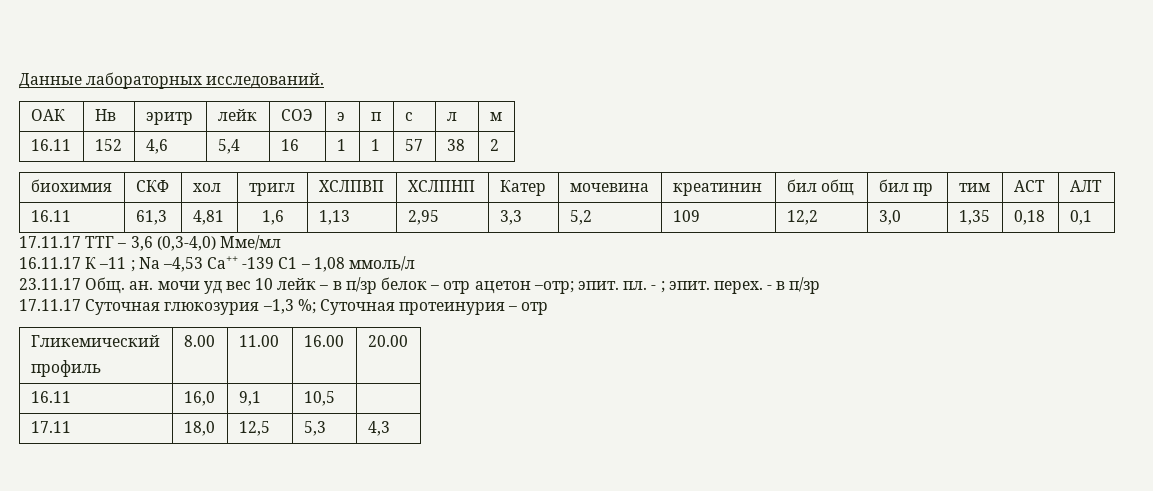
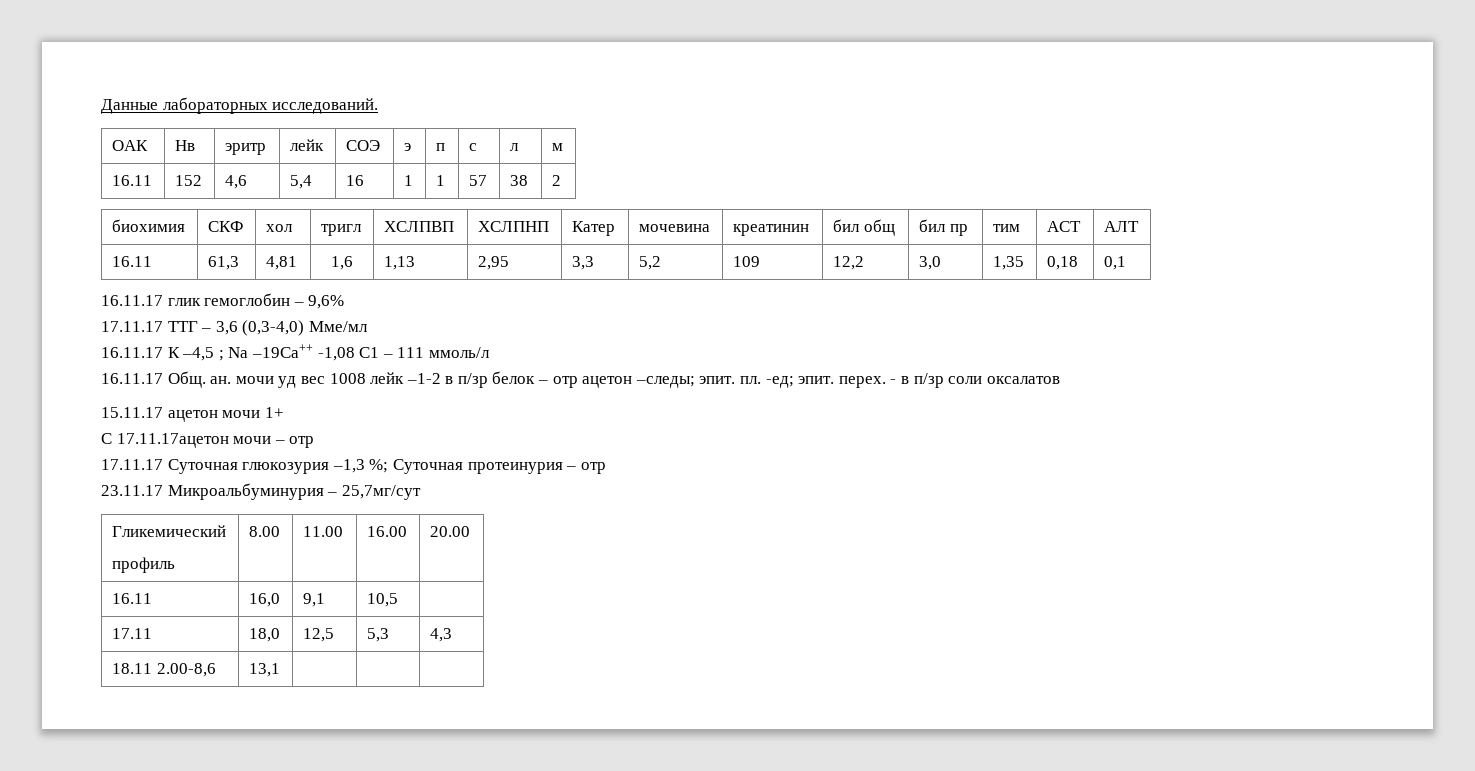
(1092, 217) none -> [101,293,345,309] // 16.11.17 глик гемоглобин – 9,6%
[99,257,127,269] –11 -> [182,347,215,361] –4,5
[162,256,275,272] –4,53 Са++ -139 -> [251,344,355,361] –19Са++ -1,08
[313,257,345,272] 1,08 -> [397,347,425,358] 111
[19,278,81,290] 23.11.17 -> [101,373,163,384] 16.11.17
[255,278,329,290] 10 лейк – -> [329,372,441,384] 1008 лейк –1-2
[533,281,574,294] –отр; -> [635,376,695,388] –следы;
[651,281,665,293] - ; -> [765,376,794,388] -ед;
(821, 285) none -> [948,376,1060,384] [101,407,284,422] [101,433,315,448] соли оксалатов // 15.11.17 ацетон мочи 1+ // С 17.11.17ацетон мочи – отр
(549, 308) none -> [101,483,421,500] // 23.11.17 Микроальбуминурия – 25,7мг/сут
(390, 428) none -> [112,663,216,677] [249,663,281,677] // 18.11 2.00-8,6 | 13,1 | | |

